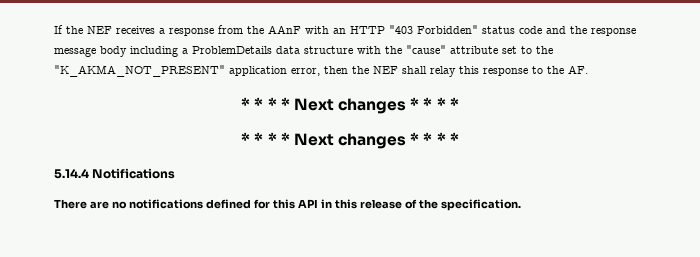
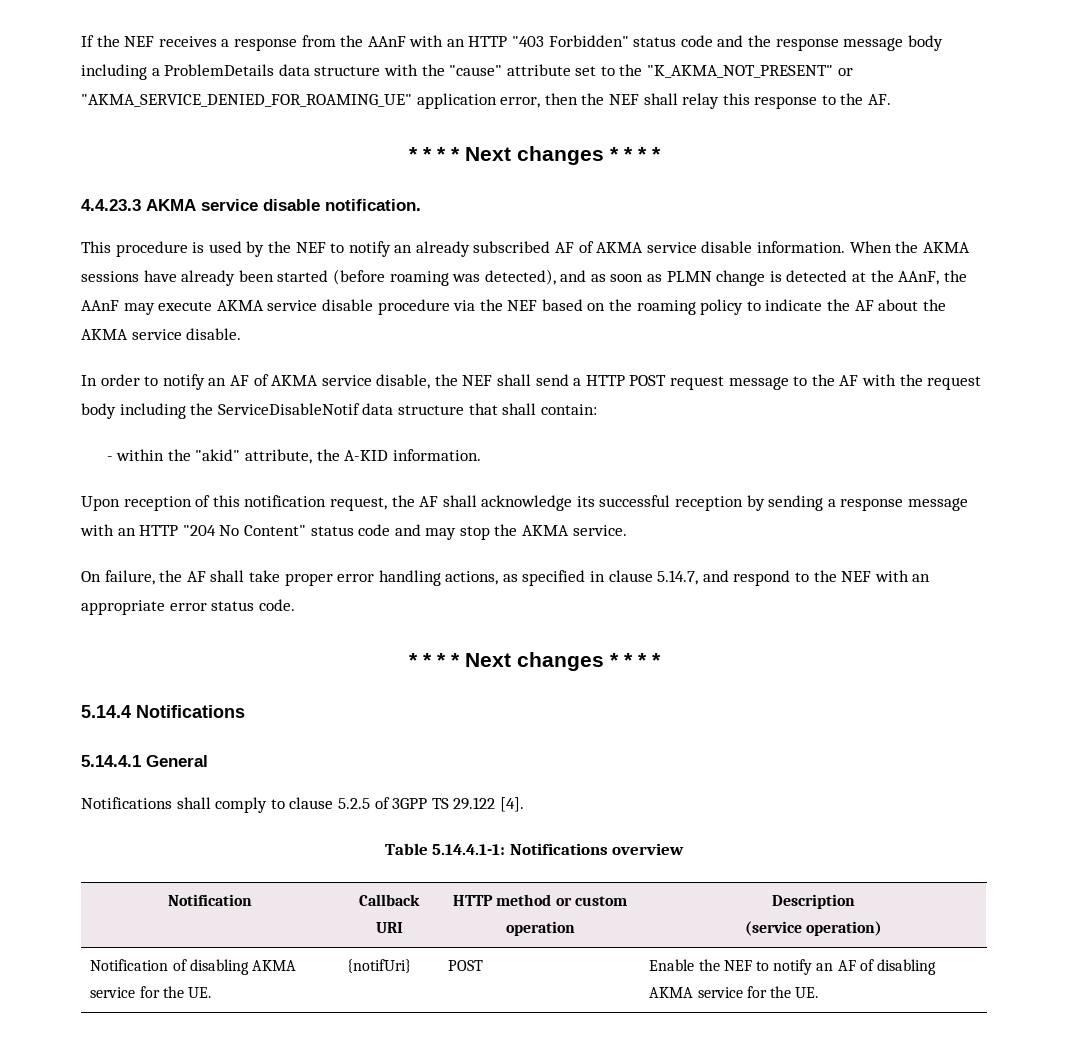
(225, 71) none -> [837,68,853,76] [81,94,412,107] or "AKMA_SERVICE_DENIED_FOR_ROAMING_UE"
(459, 103) none -> [81,199,421,211] [81,241,970,257] [81,269,967,286] [81,299,946,315] [81,328,242,340] [81,374,982,390] [81,403,597,419] [106,449,481,464] [81,495,969,511] [80,524,627,540] [81,570,931,586] [81,599,295,615] // 4.4.23.3 AKMA service disable notification. // This procedure is used by the NEF to notify an already subscribed AF of AKMA service disable information. When the AKMA sessions have already been started (before roaming was detected), and as soon as PLMN change is detected at the AAnF, the AAnF may execute AKMA service disable procedure via the NEF based on the roaming policy to indicate the AF about the AKMA service disable. // In order to notify an AF of AKMA service disable, the NEF shall send a HTTP POST request message to the AF with the request body including the ServiceDisableNotif data structure that shall contain: // - within the "akid" attribute, the A-KID information. // Upon reception of this notification request, the AF shall acknowledge its successful reception by sending a response message with an HTTP "204 No Content" status code and may stop the AKMA service. // On failure, the AF shall take proper error handling actions, as specified in clause 5.14.7, and respond to the NEF with an appropriate error status code.
[54,199,521,211] There are no notifications defined for this API in this release of the specification. -> [81,755,208,767] [81,797,524,813] [384,843,685,855] [168,894,252,906] [359,894,420,906] [375,922,403,933] [453,894,627,906] [505,921,575,936] [772,894,855,909] [744,921,883,936] [90,959,296,975] [90,986,211,998] [347,959,412,973] [448,960,484,971] [649,959,936,975] [649,986,819,998] 5.14.4.1 General // Notifications shall comply to clause 5.2.5 of 3GPP TS 29.122 [4]. // Table 5.14.4.1-1: Notifications overview // Notification | Callback URI | HTTP method or custom operation | Description // (service operation) // Notification of disabling AKMA service for the UE. | {notifUri} | POST | Enable the NEF to notify an AF of disabling AKMA service for the UE.

